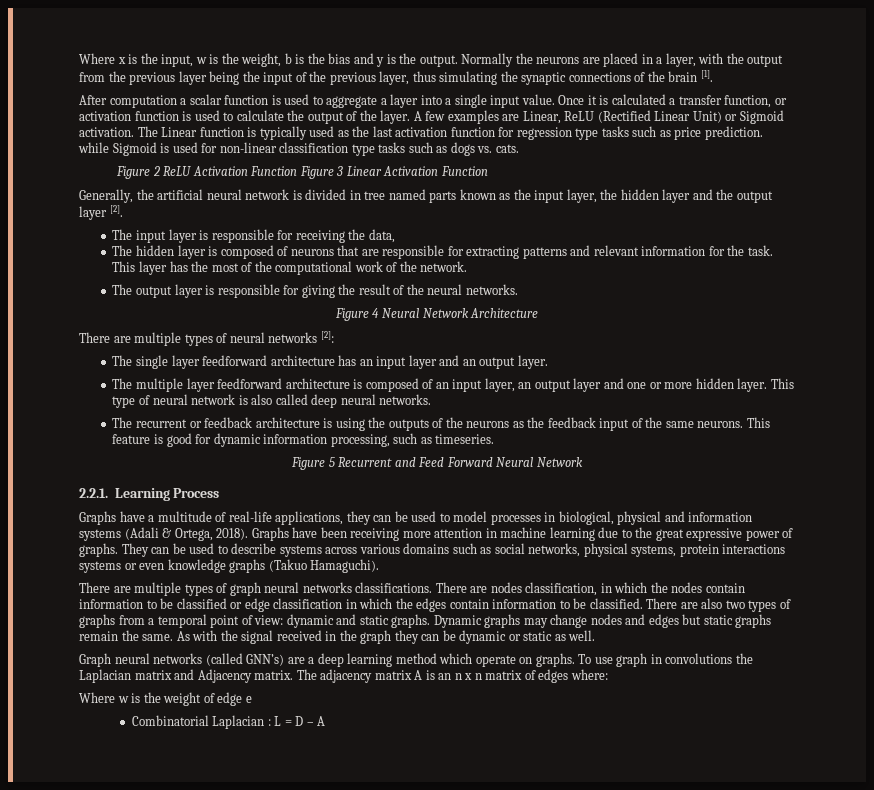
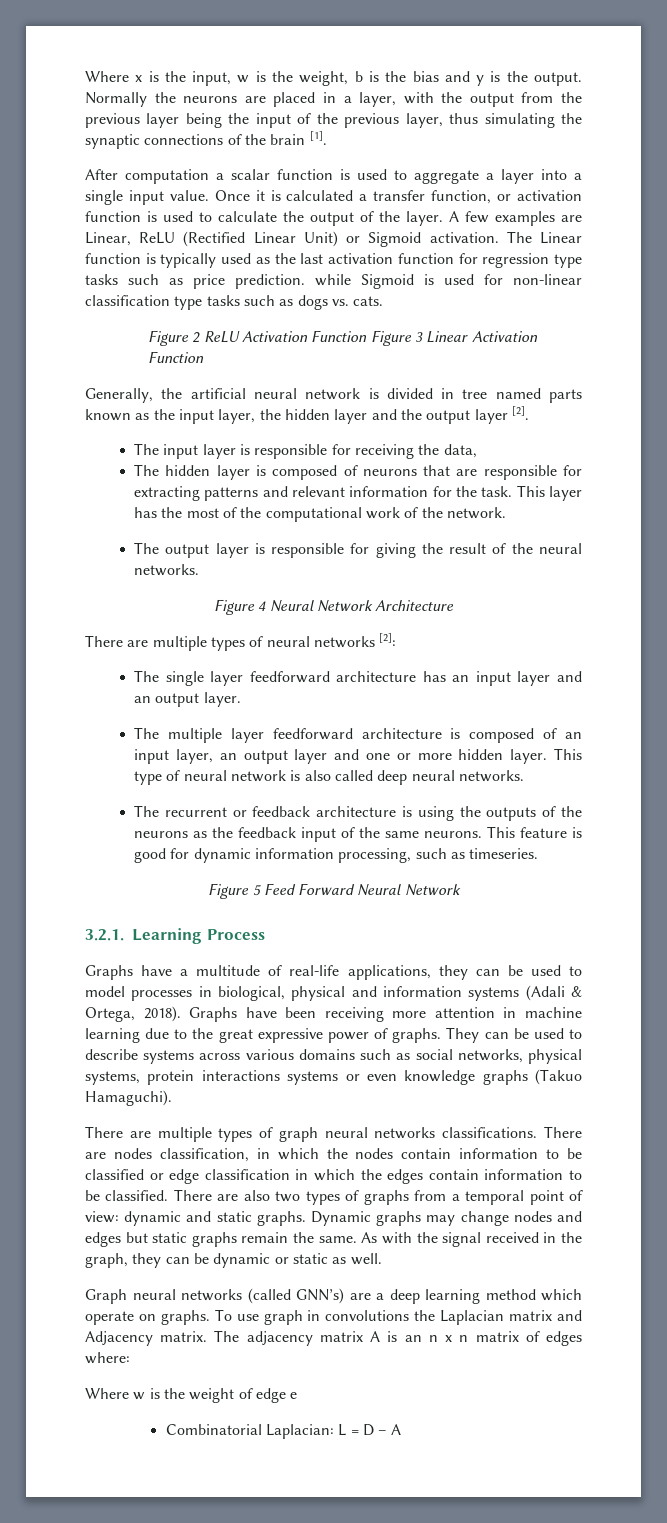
[338,457,416,467] Recurrent and -> (261, 890) none
[79,488,108,498] 2.2.1. -> [85,929,124,941] 3.2.1.
[360,630,392,644] graph -> [85,1253,128,1268] graph,
[212,715,271,729] Laplacian : -> [265,1424,334,1439] Laplacian:

